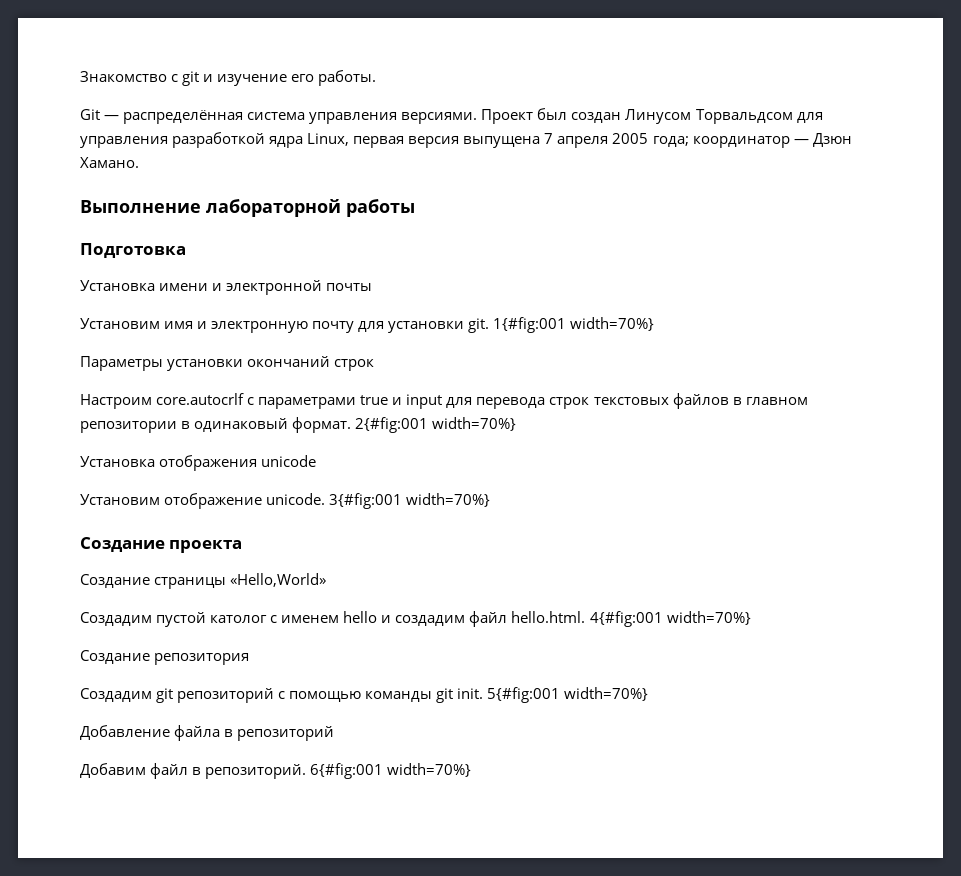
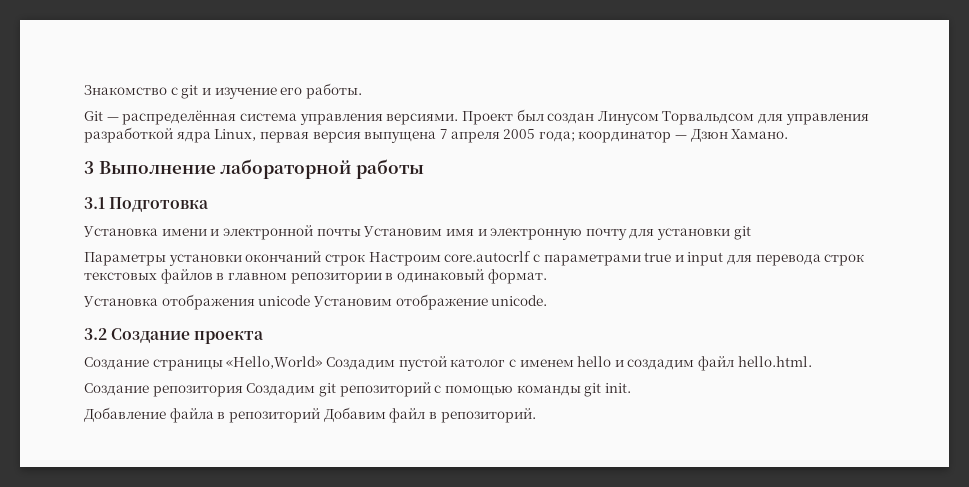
(139, 162) none -> [84,161,94,174] 3
(415, 208) none -> [84,197,105,209] 3.1
(373, 287) // -> (361, 232) none
[468,317,655,333] git. 1{#fig:001 width=70%} -> [733,226,751,240] git
(375, 365) // -> (365, 260) none
[355,417,517,433] 2{#fig:001 width=70%} -> (547, 276) none
(317, 461) // -> (311, 300) none
[329,493,491,509] 3{#fig:001 width=70%} // -> [84,328,107,340] // 3.2
(327, 580) // -> (323, 362) none
[589,611,751,627] 4{#fig:001 width=70%} -> (812, 361) none
(250, 659) // -> (243, 391) none
[487,687,649,703] 5{#fig:001 width=70%} -> (631, 388) none
(335, 733) // -> (320, 415) none
[310,763,472,779] 6{#fig:001 width=70%} -> (536, 415) none

